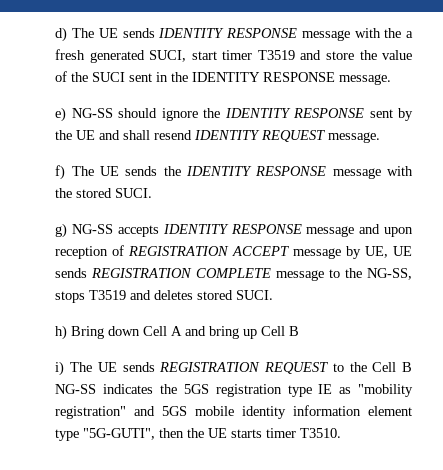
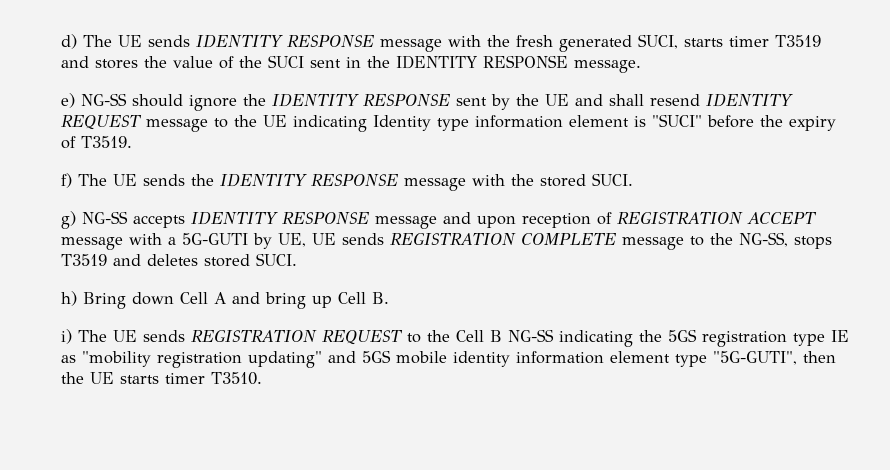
[405,31,413,38] a -> (510, 41) none
[191,51,217,60] start -> [683,38,723,47] starts
[325,51,354,60] store -> [94,59,138,69] stores
[328,132,381,143] message. -> [145,114,836,132] [60,136,132,149] message to the UE indicating Identity type information element is "SUCI" before the expiry of T3519.
(342, 253) none -> [128,233,248,245] with a 5G-GUTI
[289,326,300,336] B -> [371,292,389,304] B.
[103,384,154,394] indicates -> [558,330,633,347] indicating
[55,406,127,419] registration" -> [156,351,322,368] registration updating"

